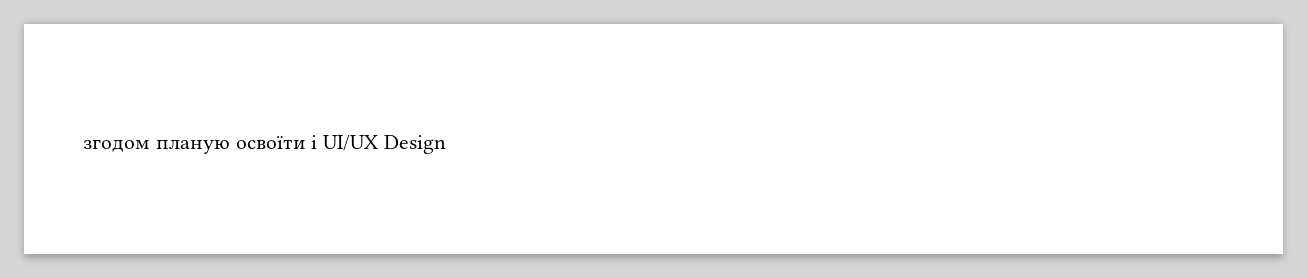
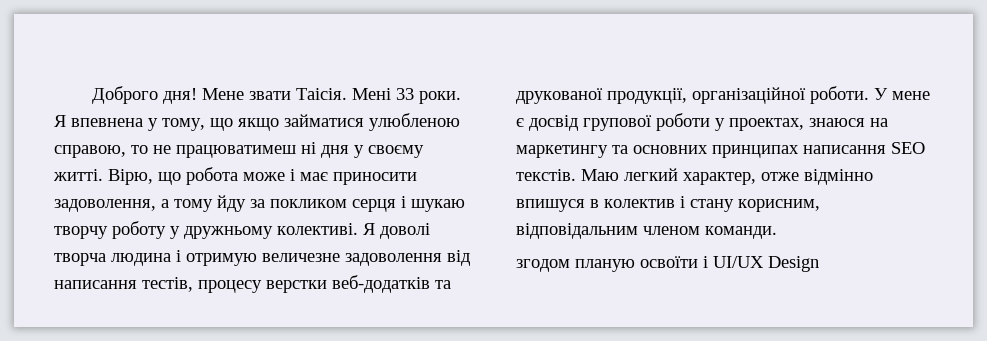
(83, 145) none -> [92,86,462,104] [54,113,460,131] [54,142,424,158] [53,167,417,185] [54,195,465,212] [54,221,430,239] [54,250,470,266] [54,275,451,293] [516,86,930,104] [516,113,888,131] [516,142,925,158] [516,168,873,185] [516,196,820,212] [516,223,777,239] Доброго дня! Мене звати Таісія. Мені 33 роки. Я впевнена у тому, що якщо займатися улюбленою справою, то не працюватимеш ні дня у своєму житті. Вірю, що робота може і має приносити задоволення, а тому йду за покликом серця і шукаю творчу роботу у дружньому колективі. Я доволі творча людина і отримую величезне задоволення від написання тестів, процесу верстки веб-додатків та друкованої продукції, організаційної роботи. У мене є досвід групової роботи у проектах, знаюся на маркетингу та основних принципах написання SEO текстів. Маю легкий характер, отже відмінно впишуся в колектив і стану корисним, відповідальним членом команди. //

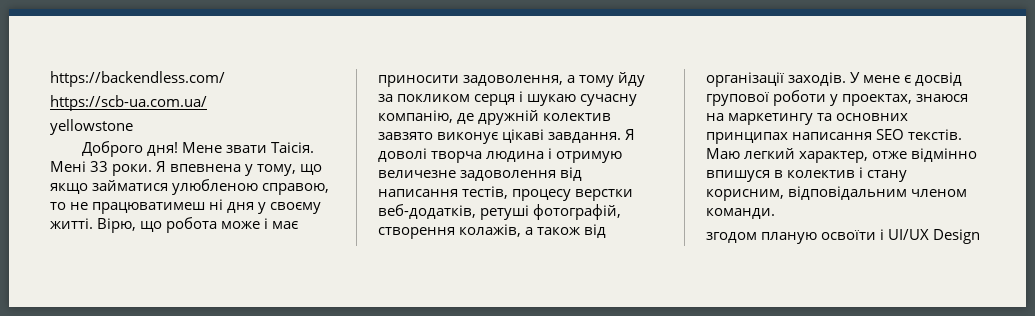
(92, 95) none -> [50,71,225,87] [50,95,207,111] [50,119,133,135] https://backendless.com/ // https://scb-ua.com.ua/ // yellowstone //
[54,221,358,239] творчу роботу у дружньому колективі. -> [580,94,638,106] [378,110,612,125] [378,129,622,144] сучасну компанію, де дружній колектив завзято виконує цікаві завдання.
[332,275,451,293] [516,86,869,104] веб-додатків та друкованої продукції, організаційної роботи. -> [378,204,622,220] [378,224,607,239] [706,72,847,87] веб-додатків, ретуші фотографій, створення колажів, а також від організації заходів.

